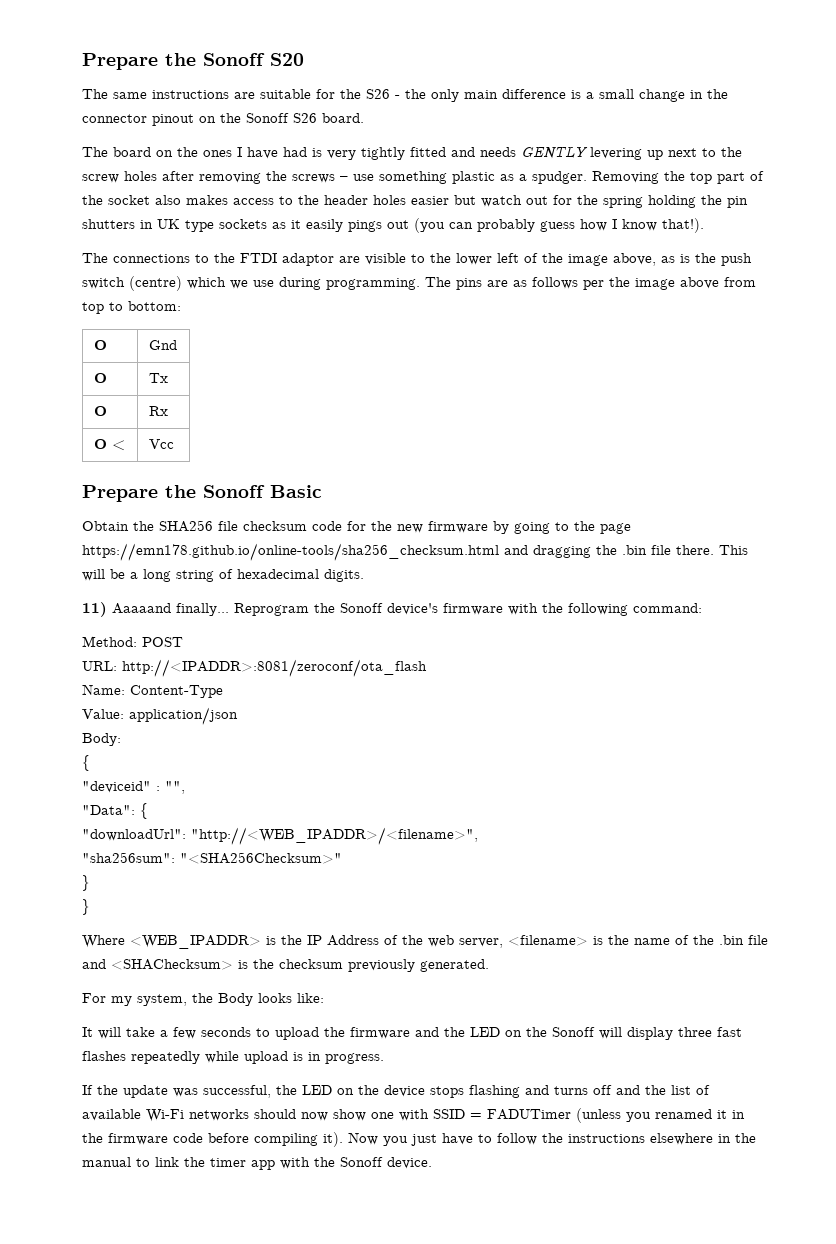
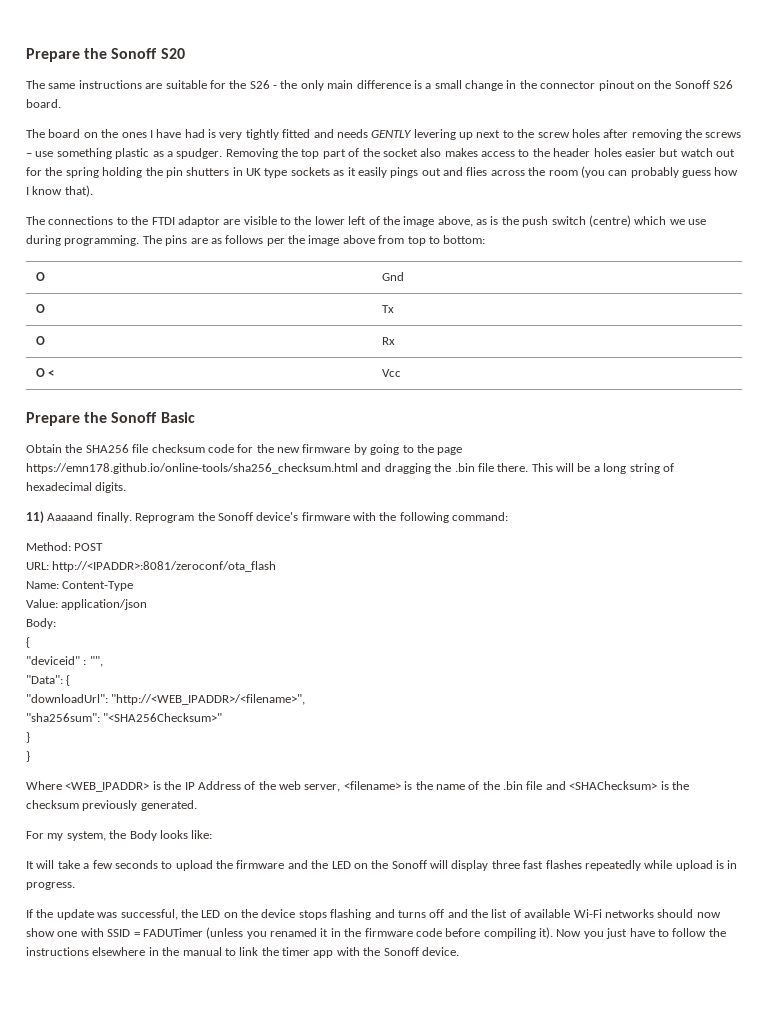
(409, 224) none -> [443,167,578,176] and flies across the room
[662,218,704,233] that!). -> [64,185,93,197] that).
[176,603,229,616] finally... -> [96,512,132,523] finally.

